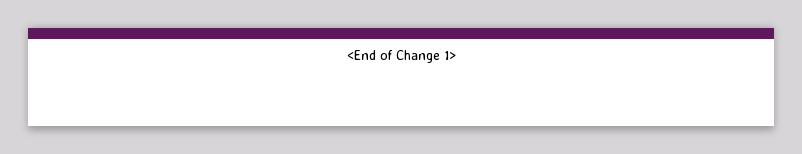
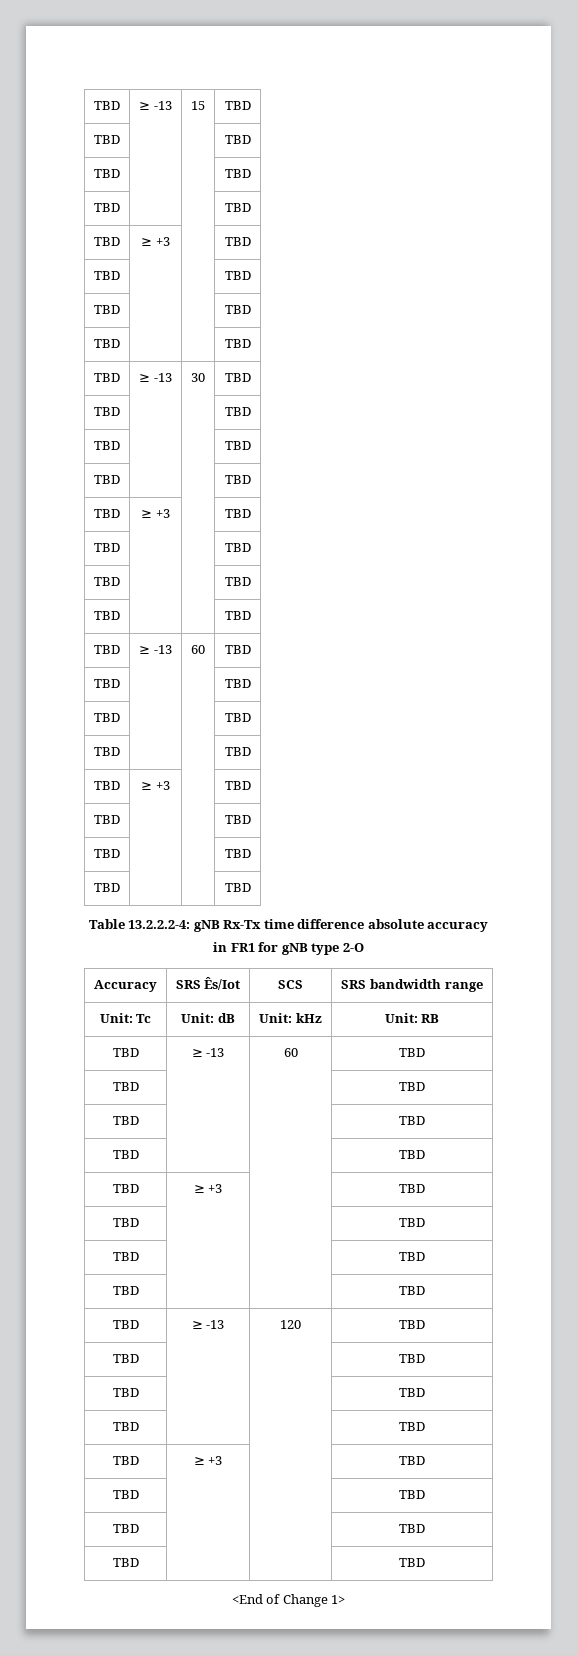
(346, 55) none -> [94,101,120,110] [139,101,172,110] [191,101,205,110] [224,101,251,110] [94,135,120,144] [224,135,251,144] [94,169,120,178] [224,169,251,178] [94,203,120,212] [224,203,251,212] [94,237,120,246] [141,237,170,246] [224,237,251,246] [94,271,120,280] [224,271,251,280] [94,305,120,314] [224,305,251,314] [94,339,120,348] [224,339,251,348] [94,373,120,382] [139,373,172,382] [191,373,205,382] [224,373,251,382] [94,407,120,416] [224,407,251,416] [94,441,120,450] [224,441,251,450] [94,475,120,484] [224,475,251,484] [94,509,120,518] [141,509,170,518] [224,509,251,518] [94,543,120,552] [224,543,251,552] [94,577,120,586] [224,577,251,586] [94,611,120,620] [224,611,251,620] [94,645,120,654] [139,645,172,654] [191,645,205,654] [224,645,251,654] [94,679,120,688] [224,679,251,688] [94,713,120,722] [224,713,251,722] [94,747,120,756] [224,747,251,756] [94,781,120,790] [141,781,170,790] [224,781,251,790] [94,815,120,824] [224,815,251,824] [94,849,120,858] [224,849,251,858] [94,883,120,892] [224,883,251,892] [88,919,489,932] [213,942,364,955] [94,980,157,992] [175,977,241,990] [278,980,303,989] [341,979,483,992] [99,1013,152,1023] [181,1013,235,1023] [259,1013,322,1023] [384,1013,440,1023] [112,1048,139,1057] [191,1048,225,1057] [283,1048,298,1057] [399,1048,425,1057] [112,1082,139,1091] [399,1082,425,1091] [112,1116,139,1125] [399,1116,425,1125] [112,1150,139,1159] [399,1150,425,1159] [112,1184,139,1193] [193,1184,223,1193] [399,1184,425,1193] [112,1218,139,1227] [399,1218,425,1227] [112,1252,139,1261] [399,1252,425,1261] [112,1286,139,1295] [399,1286,425,1295] [112,1320,139,1329] [191,1320,225,1329] [280,1320,301,1329] [399,1320,425,1329] [112,1354,139,1363] [399,1354,425,1363] [112,1388,139,1397] [399,1388,425,1397] [112,1422,139,1431] [399,1422,425,1431] [112,1456,139,1465] [193,1456,223,1465] [399,1456,425,1465] [112,1490,139,1499] [399,1490,425,1499] [112,1524,139,1533] [399,1524,425,1533] [112,1558,139,1567] [399,1558,425,1567] TBD | ≥ -13 | 15 | TBD // TBD | | | TBD // TBD | | | TBD // TBD | | | TBD // TBD | ≥ +3 | | TBD // TBD | | | TBD // TBD | | | TBD // TBD | | | TBD // TBD | ≥ -13 | 30 | TBD // TBD | | | TBD // TBD | | | TBD // TBD | | | TBD // TBD | ≥ +3 | | TBD // TBD | | | TBD // TBD | | | TBD // TBD | | | TBD // TBD | ≥ -13 | 60 | TBD // TBD | | | TBD // TBD | | | TBD // TBD | | | TBD // TBD | ≥ +3 | | TBD // TBD | | | TBD // TBD | | | TBD // TBD | | | TBD // Table 13.2.2.2-4: gNB Rx-Tx time difference absolute accuracy in FR1 for gNB type 2-O // Accuracy | SRS Ês/Iot | SCS | SRS bandwidth range // Unit: Tc | Unit: dB | Unit: kHz | Unit: RB // TBD | ≥ -13 | 60 | TBD // TBD | | | TBD // TBD | | | TBD // TBD | | | TBD // TBD | ≥ +3 | | TBD // TBD | | | TBD // TBD | | | TBD // TBD | | | TBD // TBD | ≥ -13 | 120 | TBD // TBD | | | TBD // TBD | | | TBD // TBD | | | TBD // TBD | ≥ +3 | | TBD // TBD | | | TBD // TBD | | | TBD // TBD | | | TBD //

